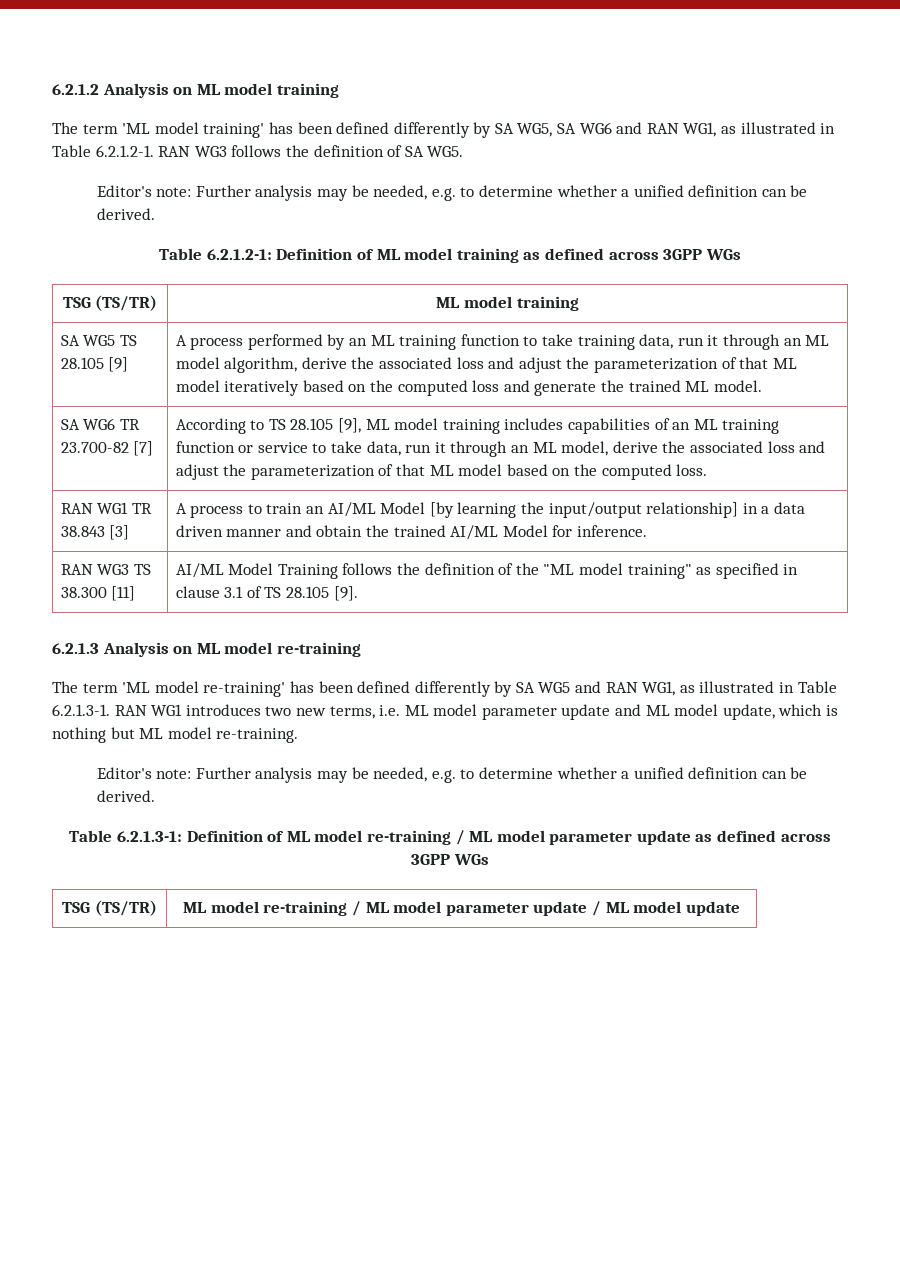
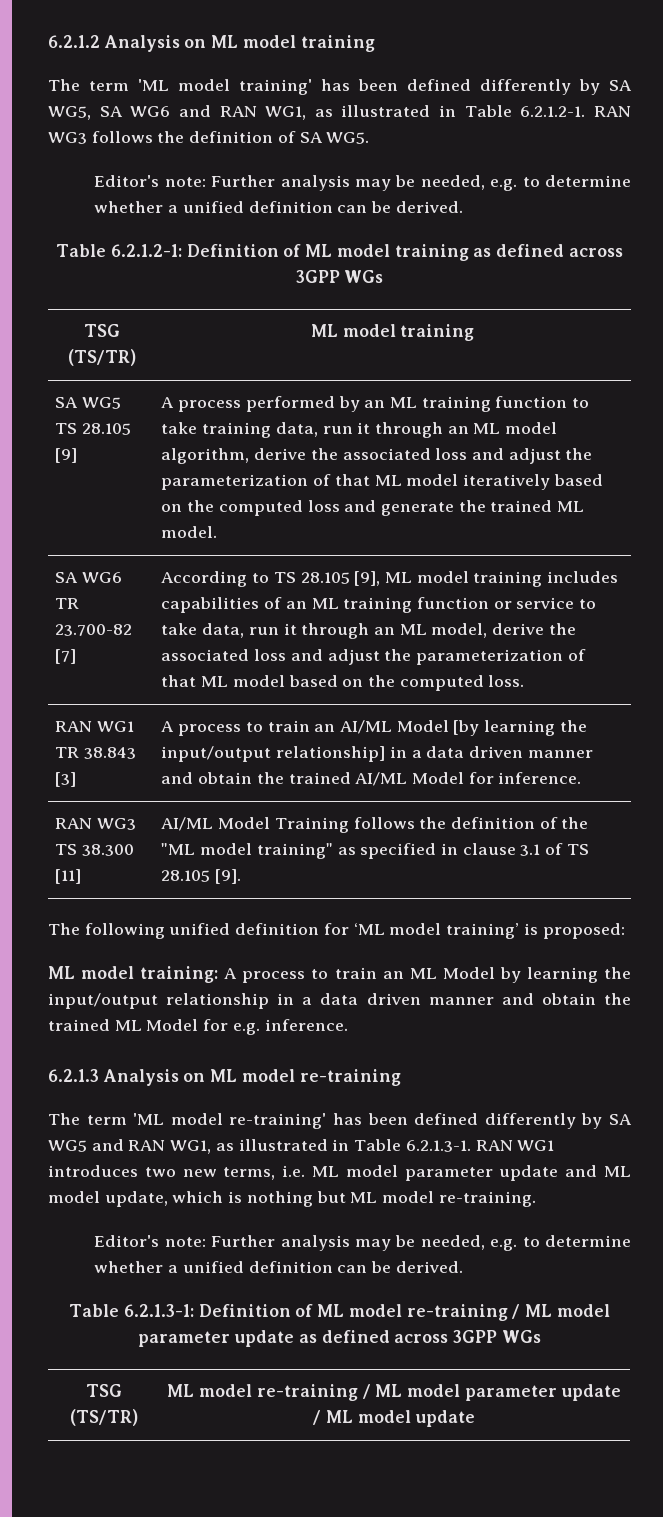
(358, 593) none -> [48,923,625,939] [48,966,631,983] [48,993,631,1009] [48,1019,348,1035] // The following unified definition for ‘ML model training’ is proposed: // ML model training: A process to train an ML Model by learning the input/output relationship in a data driven manner and obtain the trained ML Model for e.g. inference.

